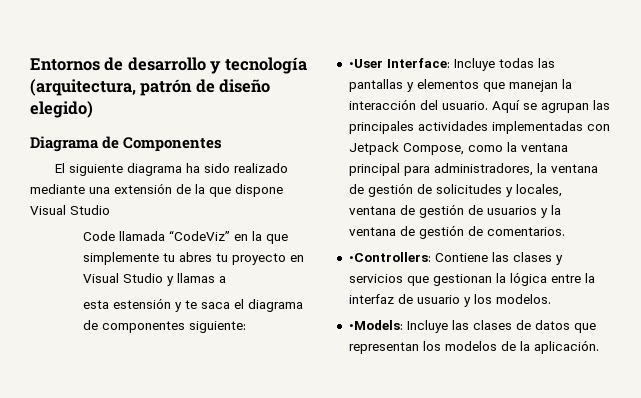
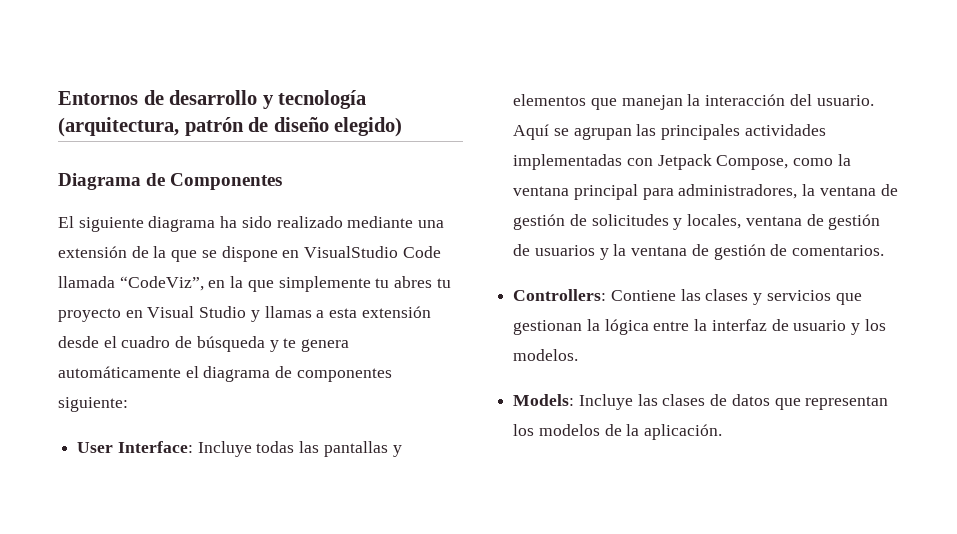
[235,184,283,197] [30,205,110,215] dispone Visual Studio // -> [201,246,399,262] se dispone en VisualStudio
[168,230,230,241] “CodeViz” -> [119,276,204,291] “CodeViz”,
[82,298,230,312] // esta estensión y te saca -> [329,306,431,318] [58,336,350,352] [58,366,181,378] esta extensión desde el cuadro de búsqueda y te genera automáticamente
[348,59,383,68] •User -> [77,442,114,453] User
[348,252,431,262] •Controllers: -> [513,289,607,301] Controllers:
[348,320,403,330] •Models: -> [513,394,575,406] Models:

